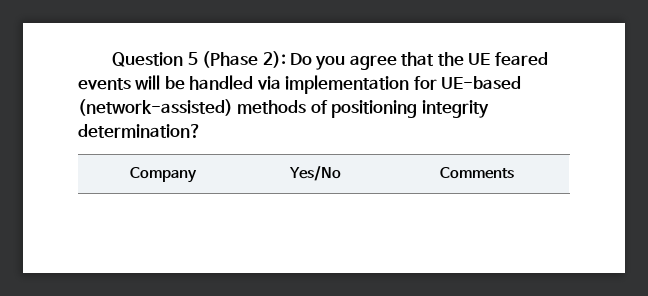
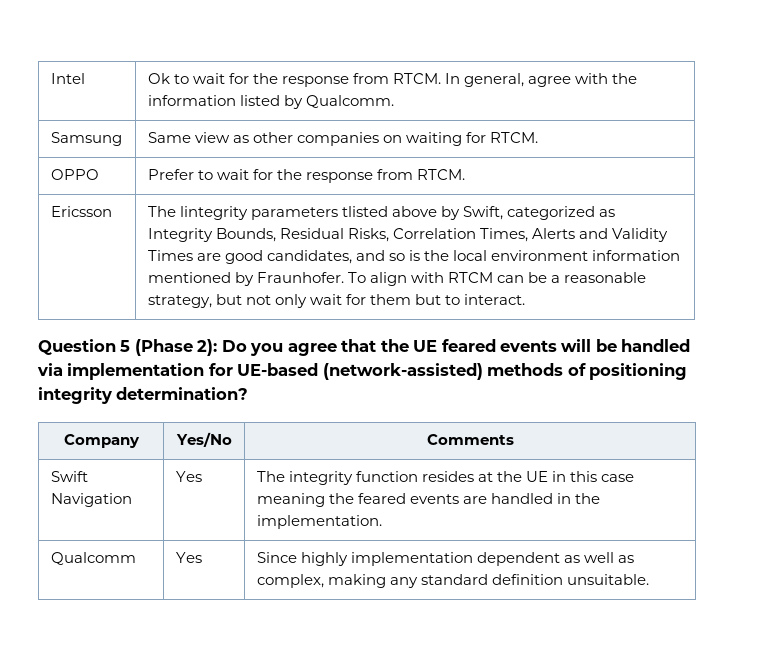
(112, 59) none -> [50,73,85,84] [147,73,638,87] [147,95,394,109] [50,132,122,146] [147,132,538,146] [50,169,99,180] [147,169,465,183] [50,206,112,217] [147,206,615,220] [147,228,668,242] [147,250,681,264] [147,272,647,286] [147,294,525,308] Intel | Ok to wait for the response from RTCM. In general, agree with the information listed by Qualcomm. // Samsung | Same view as other companies on waiting for RTCM. // OPPO | Prefer to wait for the response from RTCM. // Ericsson | The lintegrity parameters tlisted above by Swift, categorized as Integrity Bounds, Residual Risks, Correlation Times, Alerts and Validity Times are good candidates, and so is the local environment information mentioned by Fraunhofer. To align with RTCM can be a reasonable strategy, but not only wait for them but to interact. //
(514, 173) none -> [50,471,88,482] [50,493,132,507] [175,471,202,482] [256,471,634,485] [256,493,600,507] [256,515,382,529] [50,552,136,565] [175,552,202,563] [256,552,634,566] [256,574,649,588] // Swift Navigation | Yes | The integrity function resides at the UE in this case meaning the feared events are handled in the implementation. // Qualcomm | Yes | Since highly implementation dependent as well as complex, making any standard definition unsuitable.

